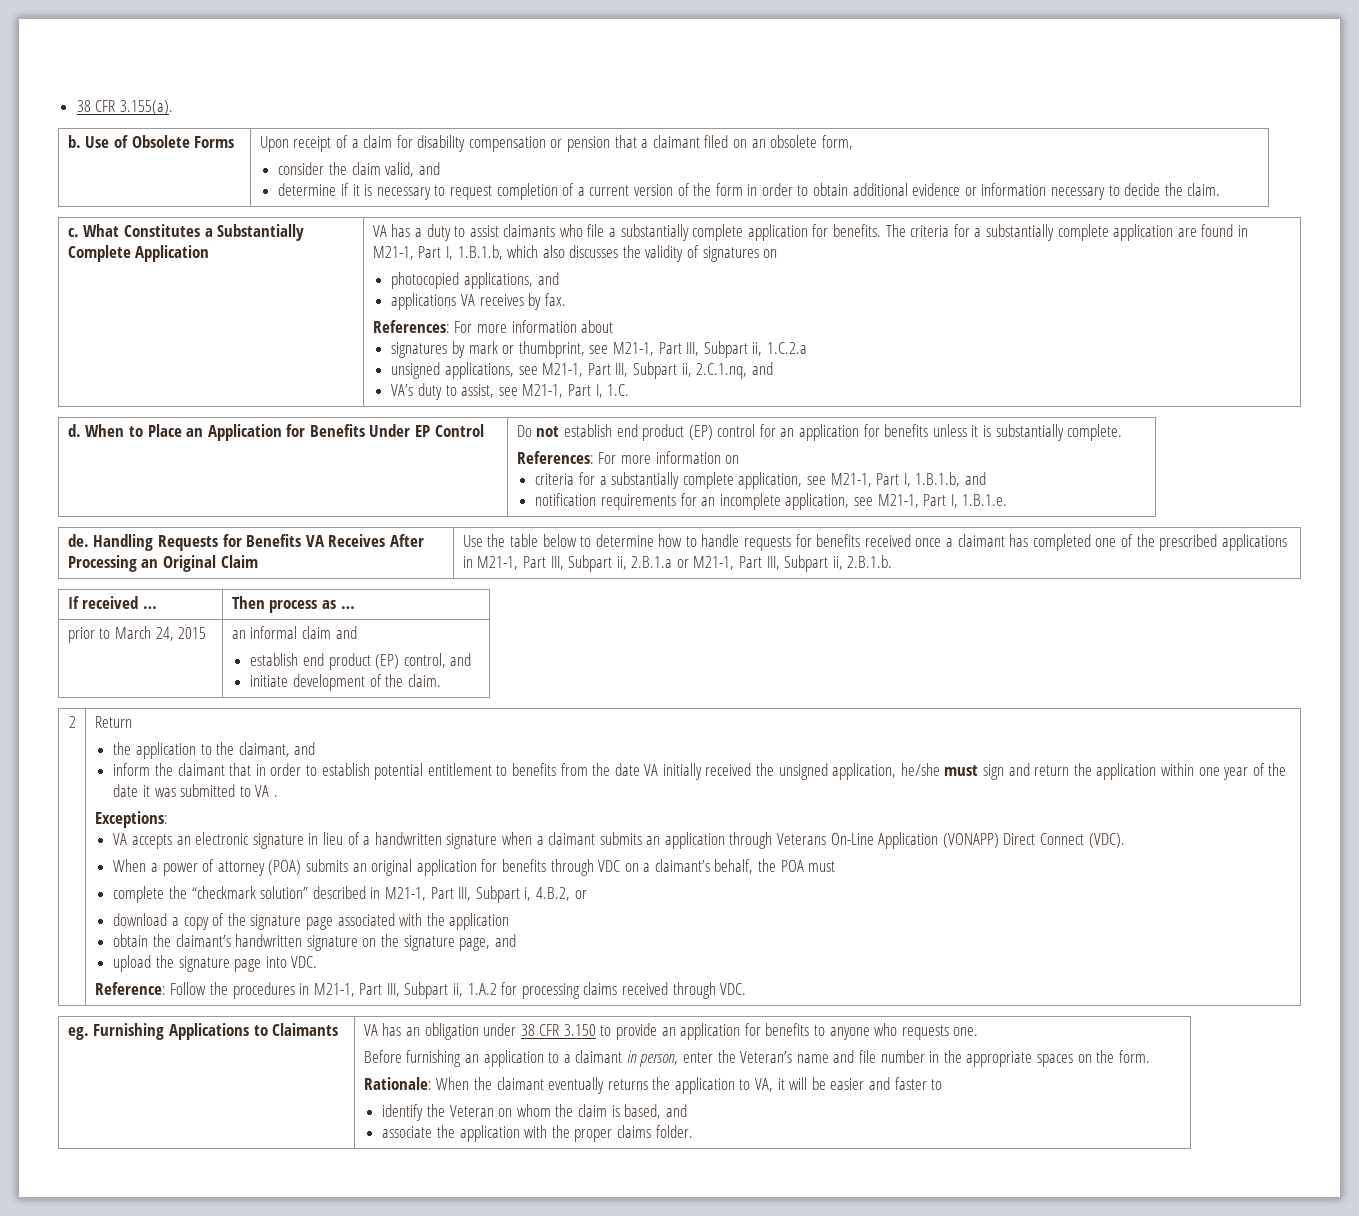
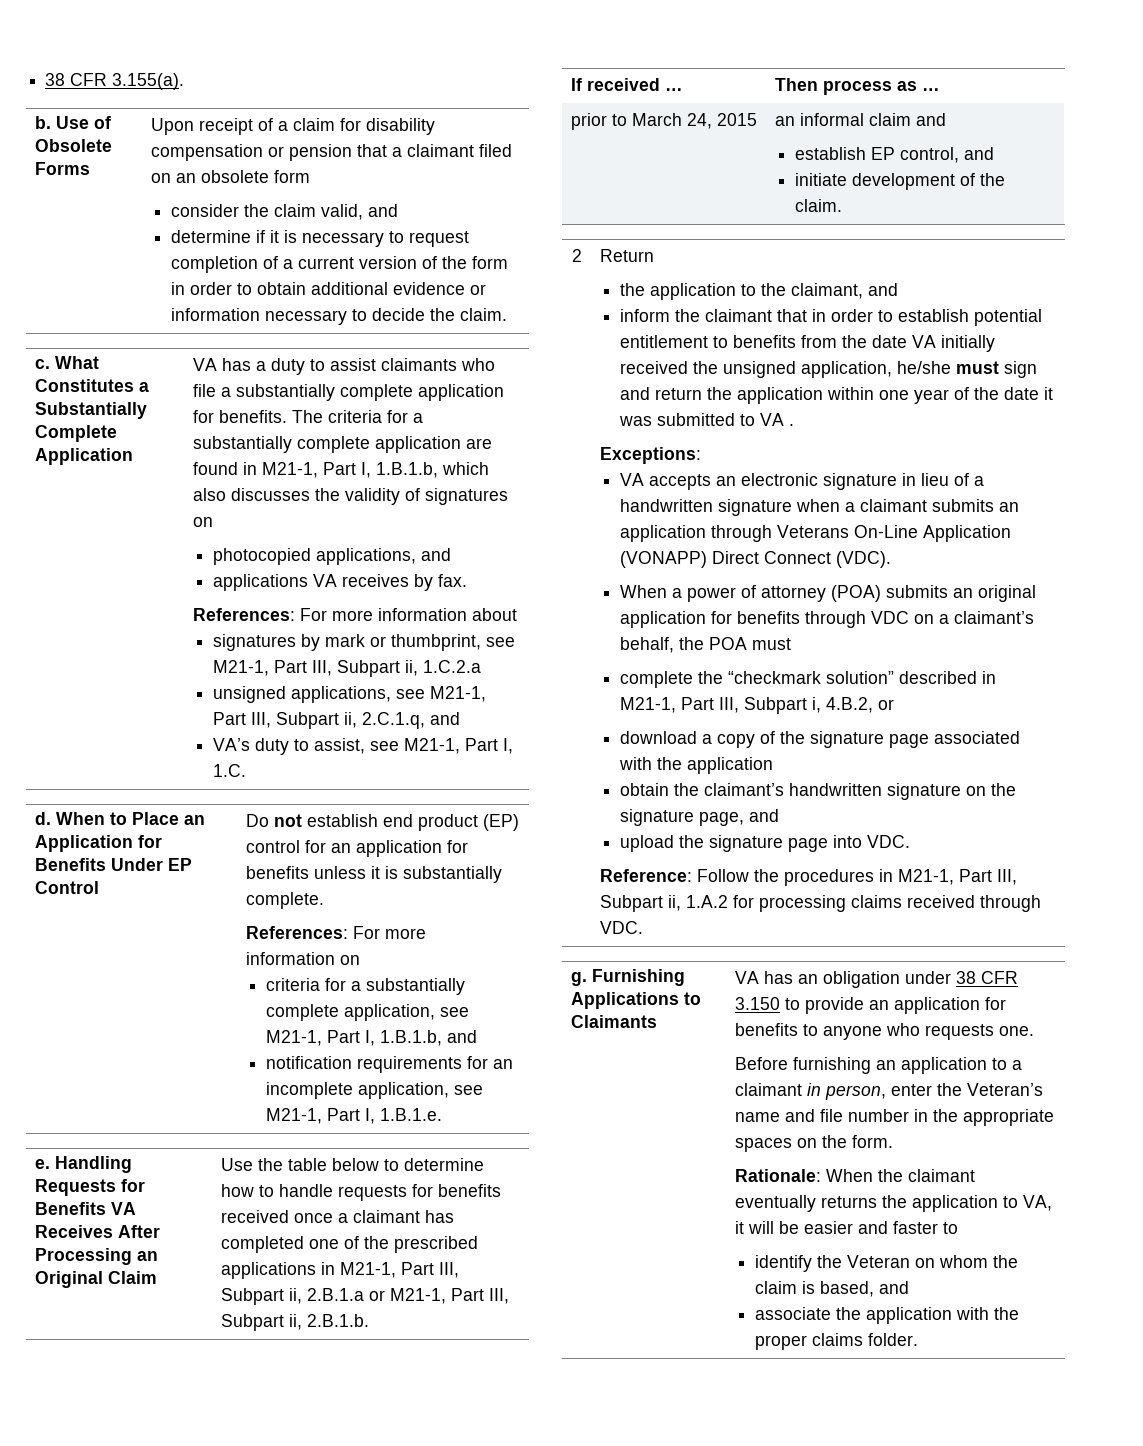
[821,135,853,150] form, -> [274,170,311,183] form
[696,363,748,379] 2.C.1.nq, -> [361,712,425,729] 2.C.1.q,
[67,534,89,547] de. -> [35,1159,51,1169] e.
[303,653,400,670] end product (EP) -> [870,147,895,160] EP
[67,1027,89,1040] eg. -> [571,972,588,986] g.

